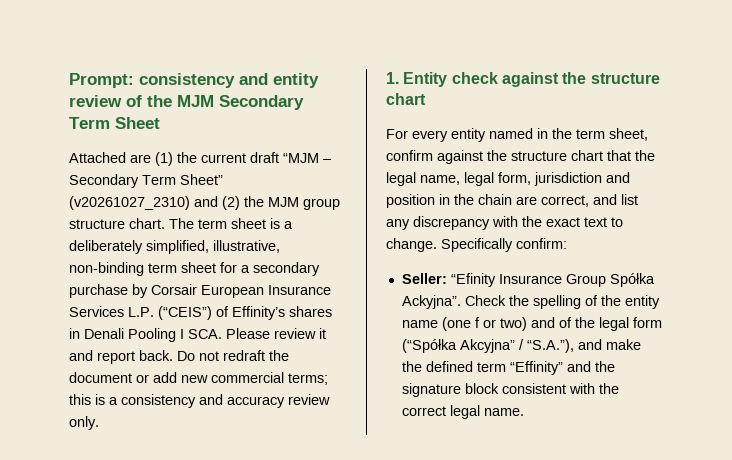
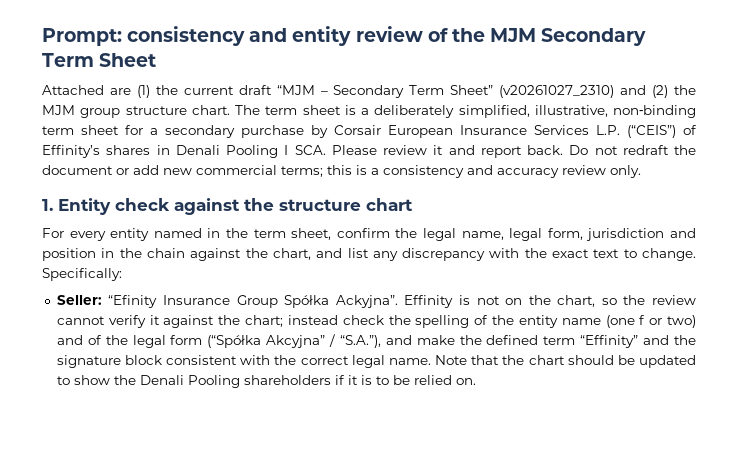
[437,150,631,164] against the structure chart that -> (390, 233) none
[516,195,589,207] are correct, -> [190,248,311,261] against the chart,
[441,238,567,252] Specifically confirm: -> [42,268,122,281] Specifically:
[464,295,506,306] Check -> [404,295,696,308] [56,315,384,328] Effinity is not on the chart, so the review cannot verify it against the chart; instead check
(524, 412) none -> [435,355,696,368] [56,375,476,388] Note that the chart should be updated to show the Denali Pooling shareholders if it is to be relied on.

